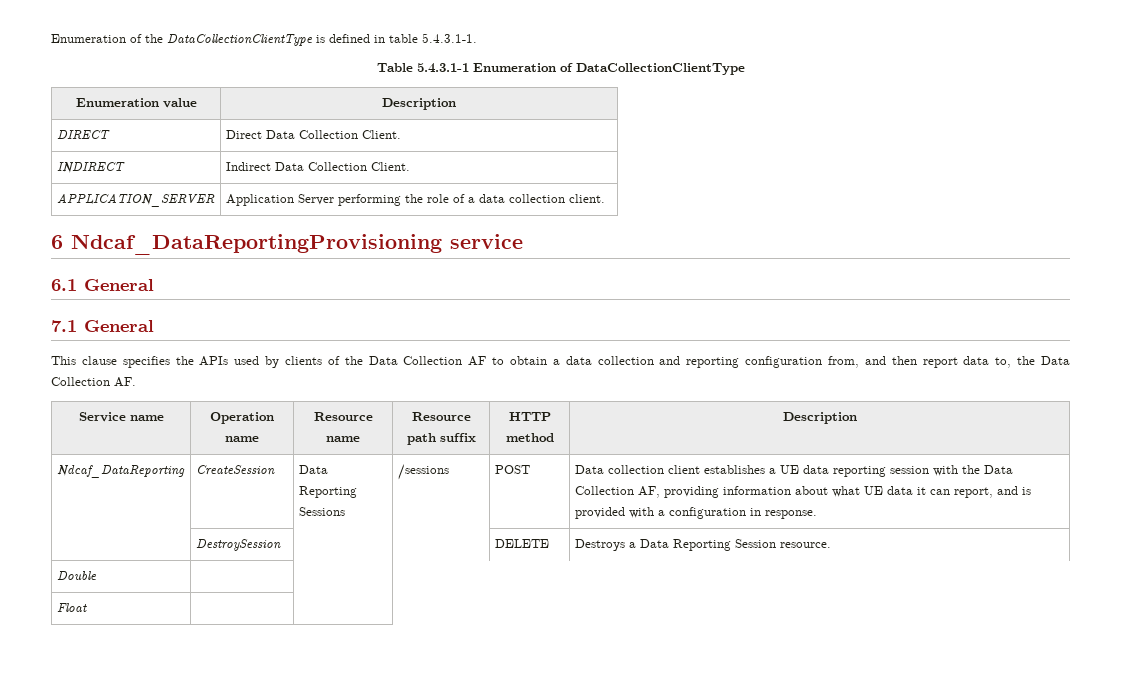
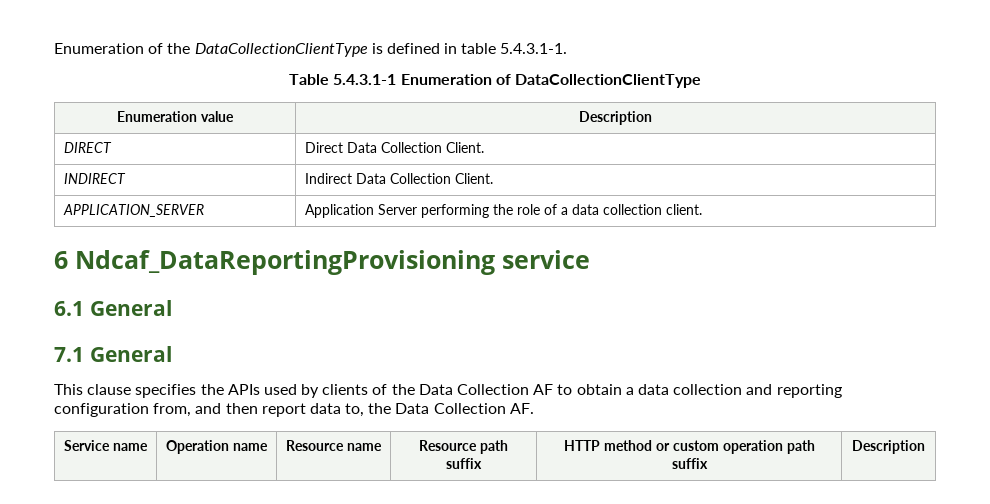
[782,412,857,424] [56,465,185,478] [195,465,275,475] [298,465,328,474] [298,486,357,498] [298,507,345,516] [397,464,449,480] [494,465,530,474] [574,465,1013,477] [574,486,1031,498] [574,507,817,519] [195,539,281,551] [494,539,549,548] [574,539,831,551] [56,571,97,580] [56,603,87,612] | Description // Ndcaf_DataReporting | CreateSession | Data Reporting Sessions | /sessions | POST | Data collection client establishes a UE data reporting session with the Data Collection AF, providing information about what UE data it can report, and is provided with a configuration in response. // | DestroySession | | | DELETE | Destroys a Data Reporting Session resource. // Double | | // Float | | -> [655,440,815,454] [671,458,708,469] [852,440,925,454] or custom operation path suffix | Description

